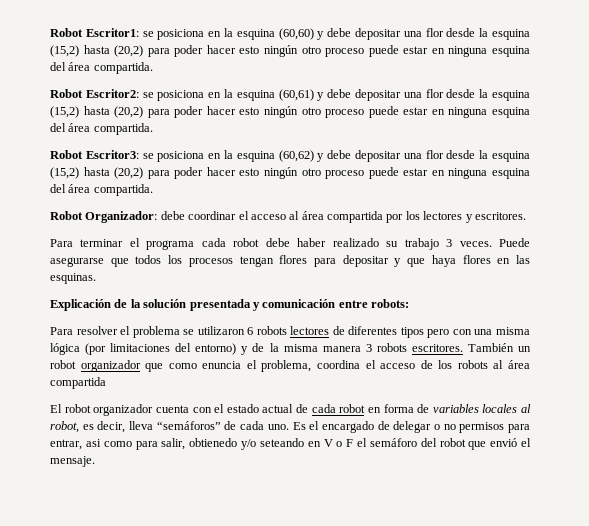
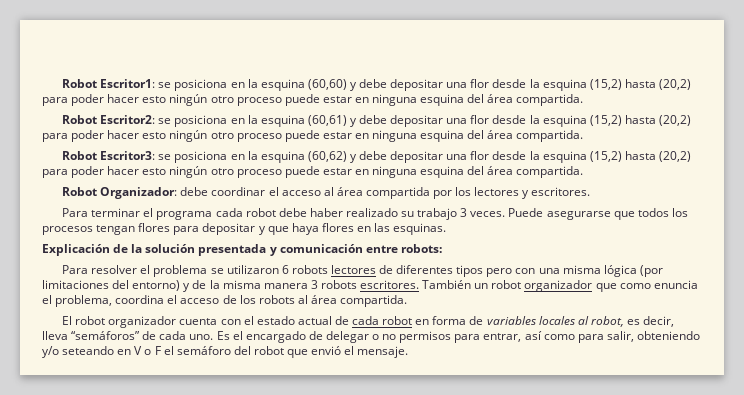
[50,377,106,389] compartida -> [340,295,408,307] compartida.
[85,439,101,447] asi -> [524,331,542,340] así
[189,438,238,447] obtienedo -> [636,331,700,340] obteniendo

